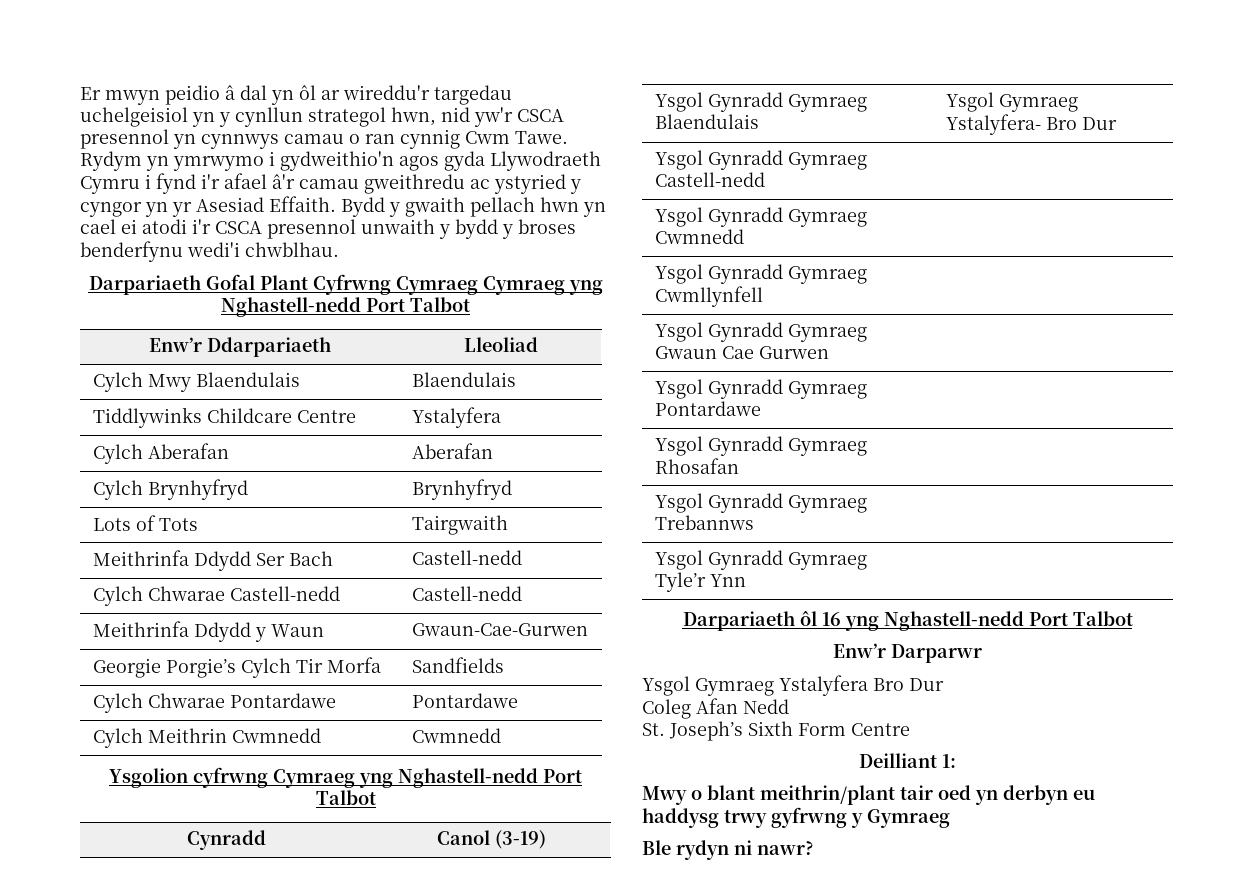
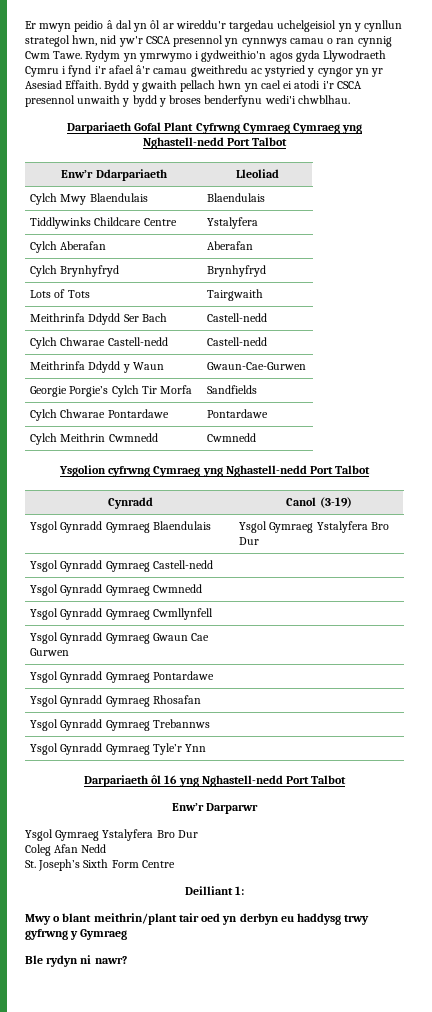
[945,114,1041,135] Ystalyfera- -> [316,521,368,533] Ystalyfera

